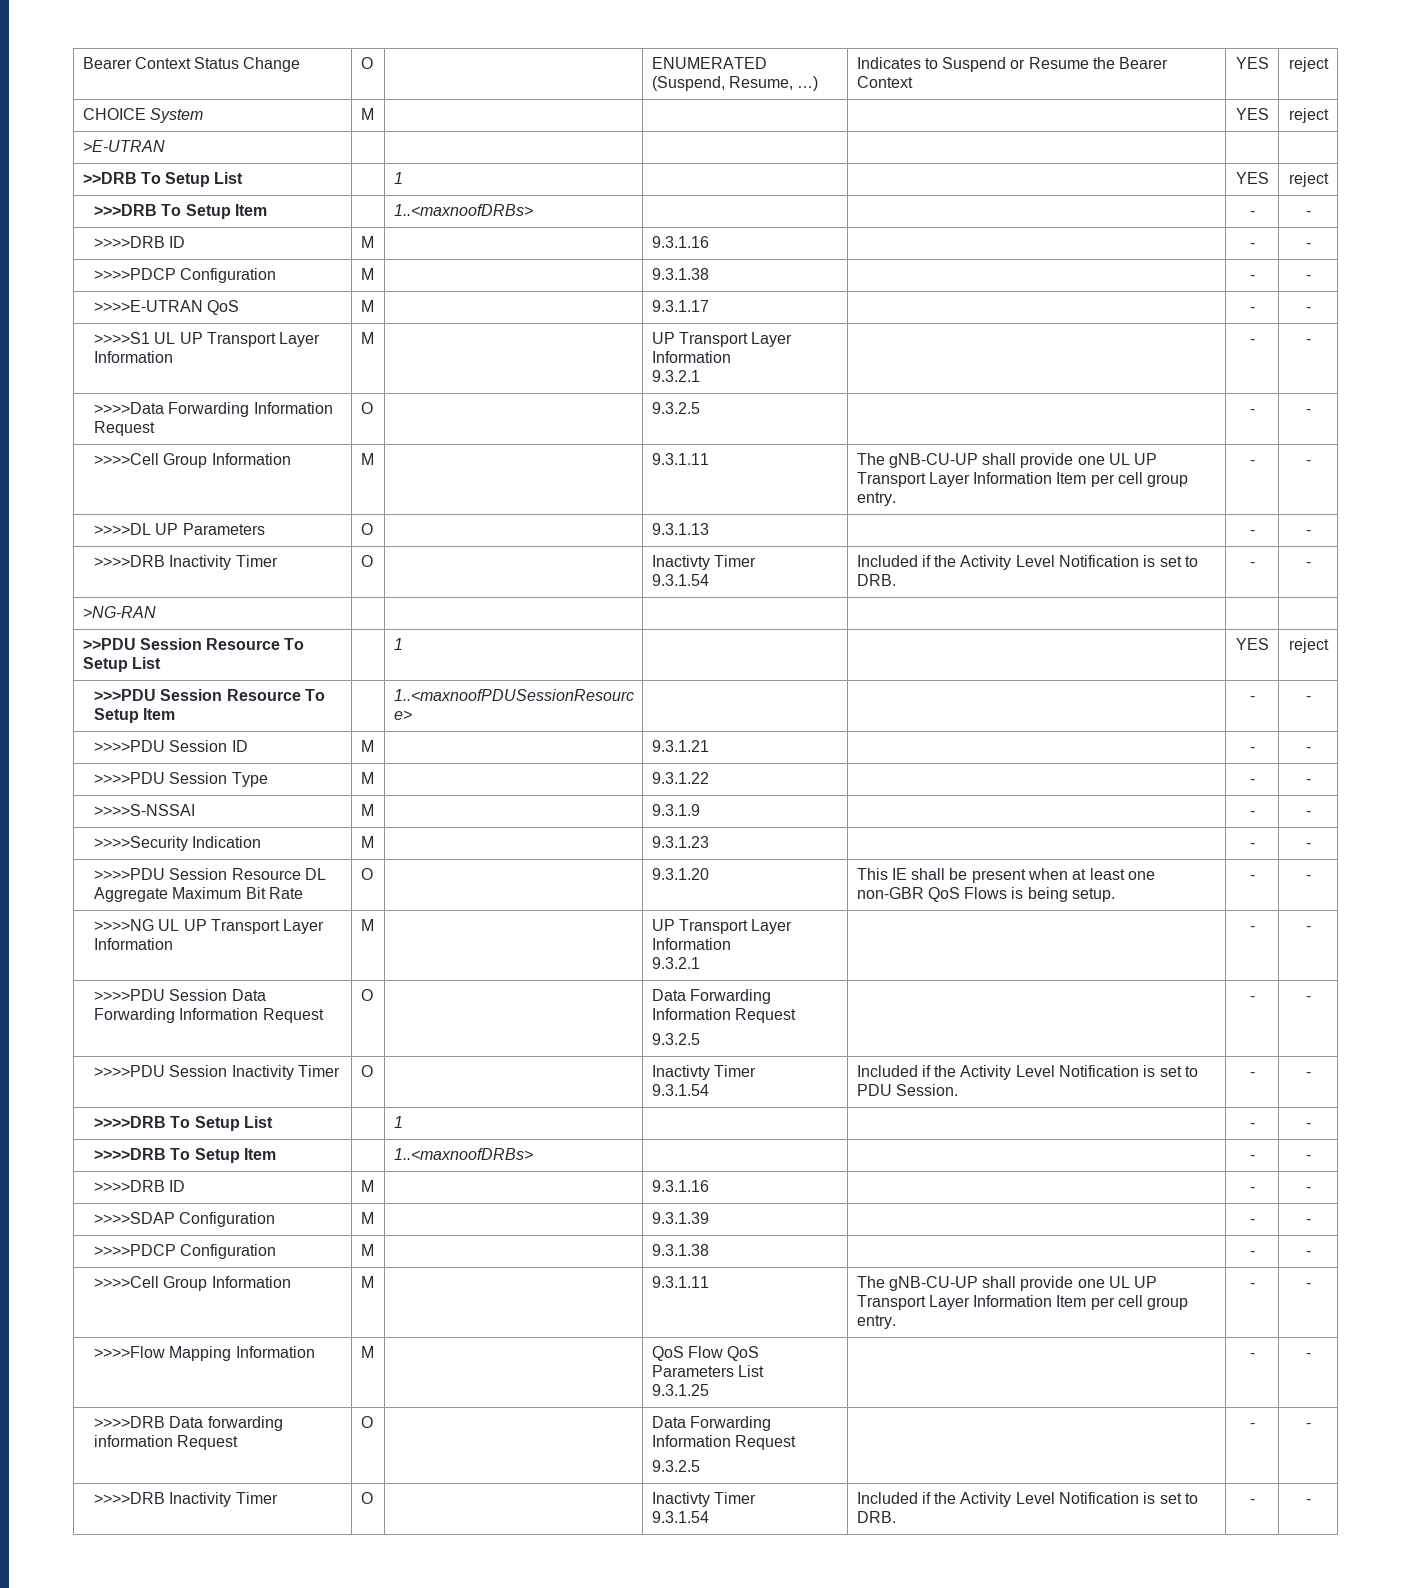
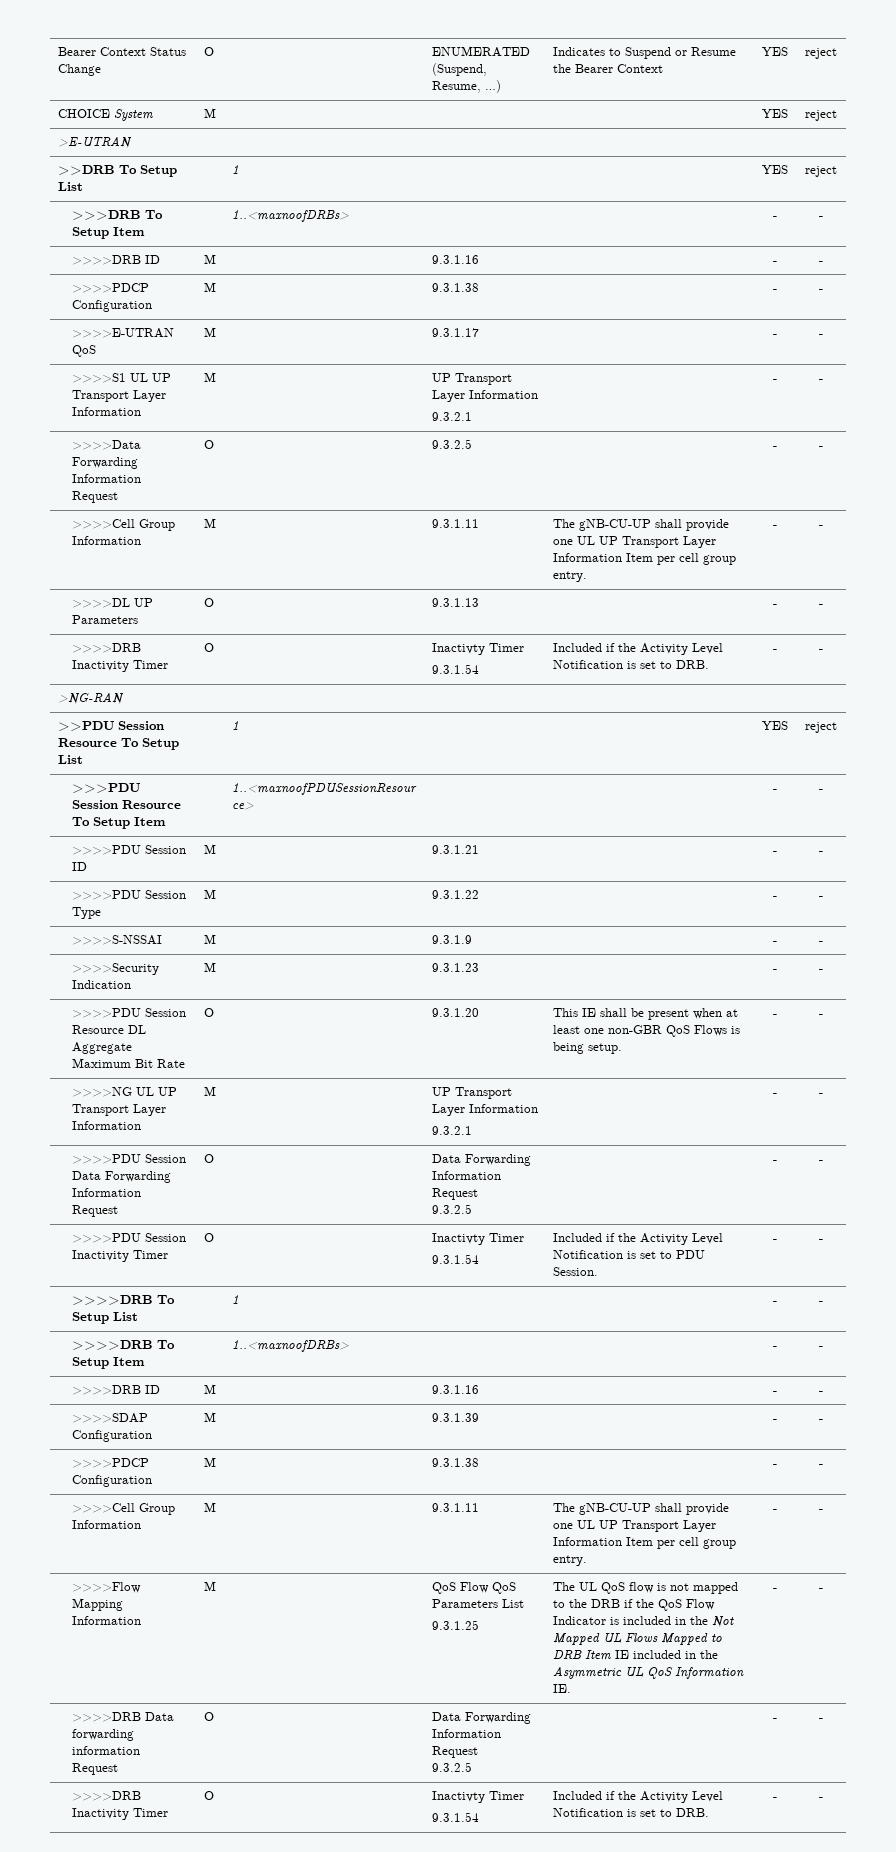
(709, 1390) none -> [552,1582,738,1594] [552,1599,715,1611] [552,1616,734,1628] [552,1633,722,1645] [552,1650,718,1660] [552,1666,744,1679] [552,1684,571,1693] The UL QoS flow is not mapped to the DRB if the QoS Flow Indicator is included in the Not Mapped UL Flows Mapped to DRB Item IE included in the Asymmetric UL QoS Information IE.

